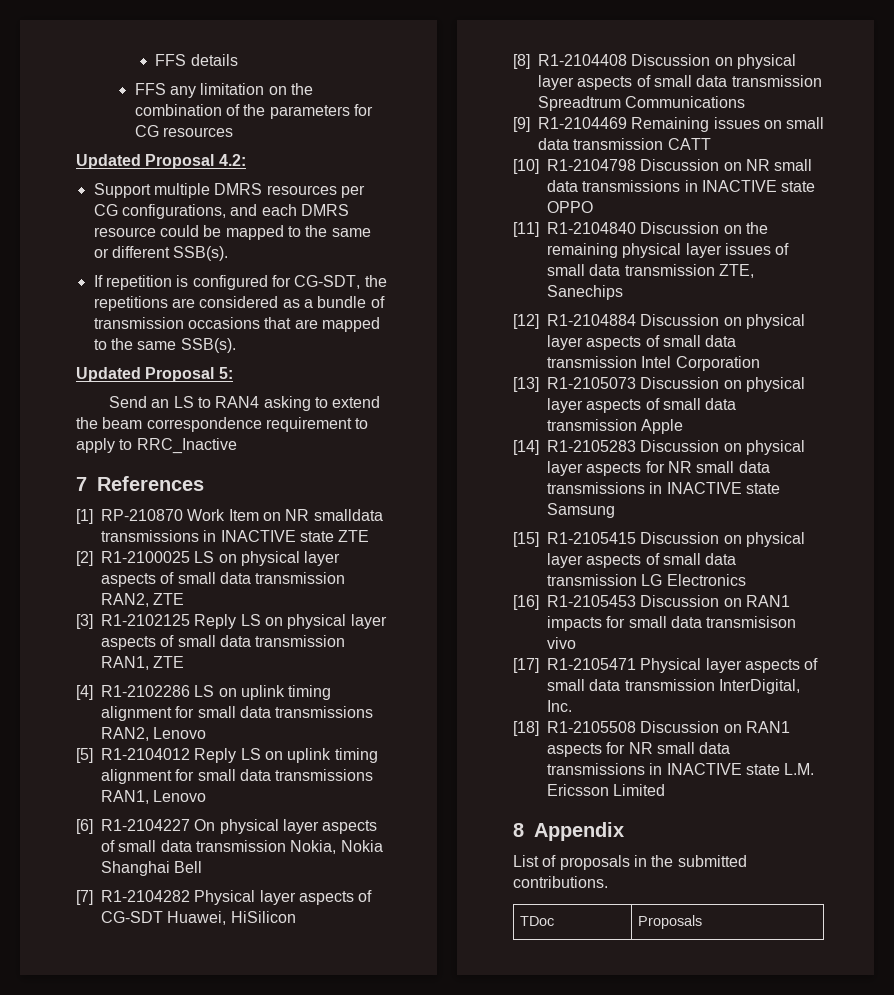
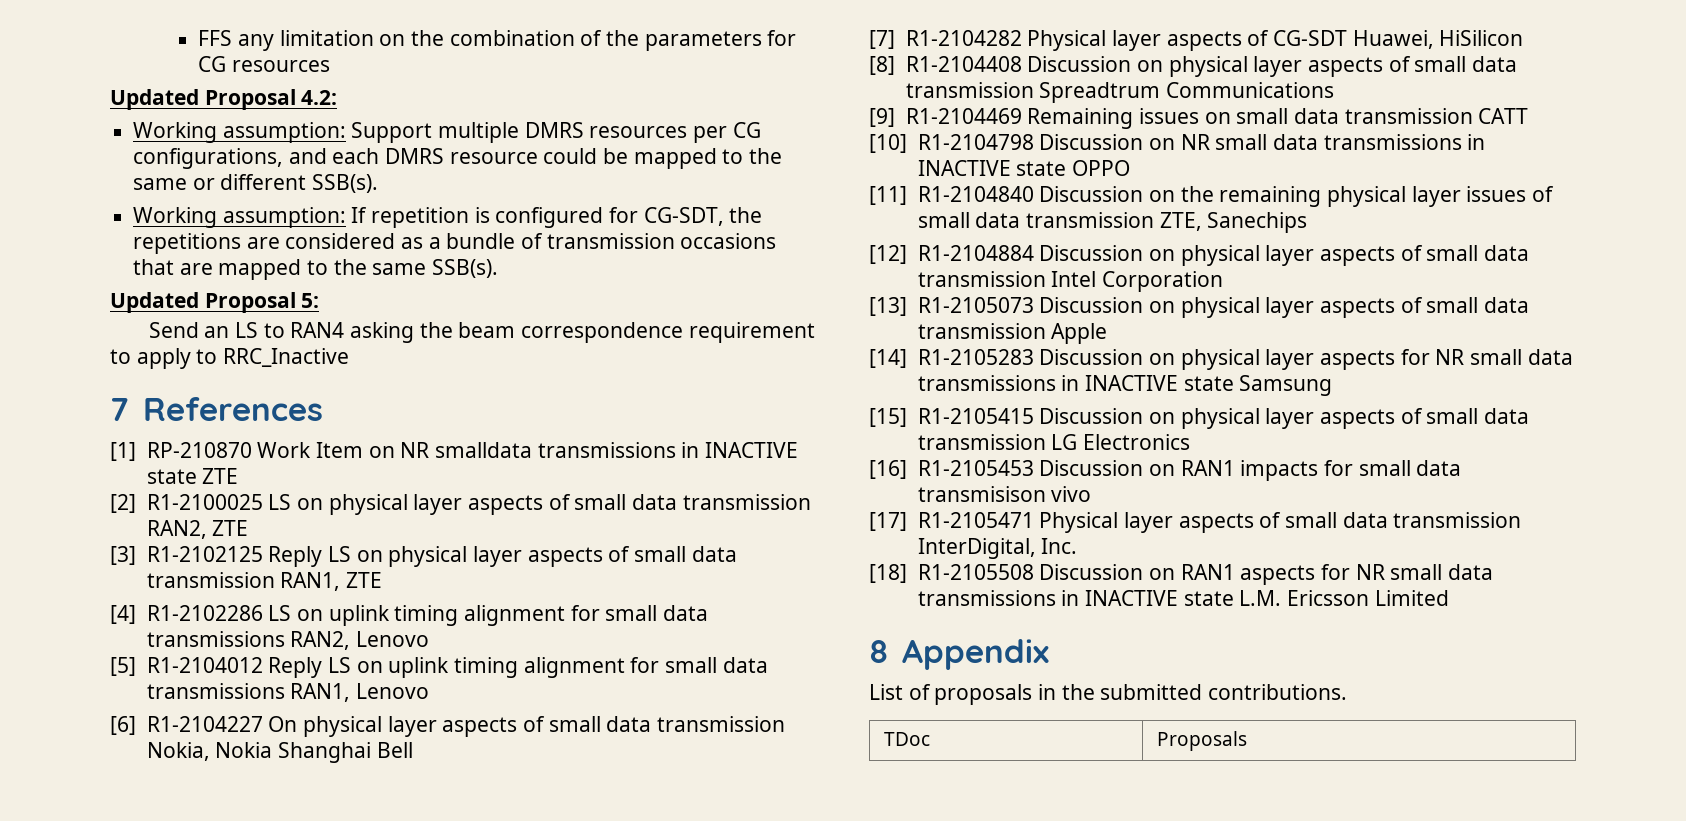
[155,54,238,66] [134,83,166,95] FFS details // FFS -> [198,30,233,46] FFS
(246, 160) none -> [133,122,346,143] Working assumption:
(229, 253) none -> [133,207,346,228] Working assumption:
[314,396,381,408] to extend -> (415, 332) none

